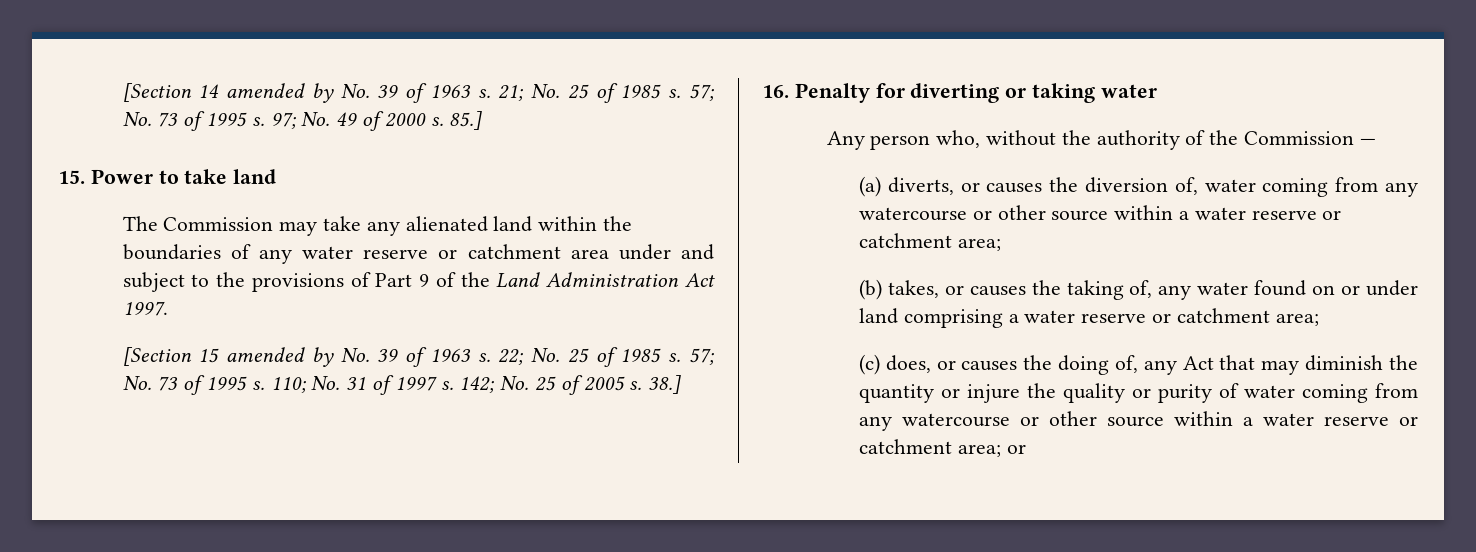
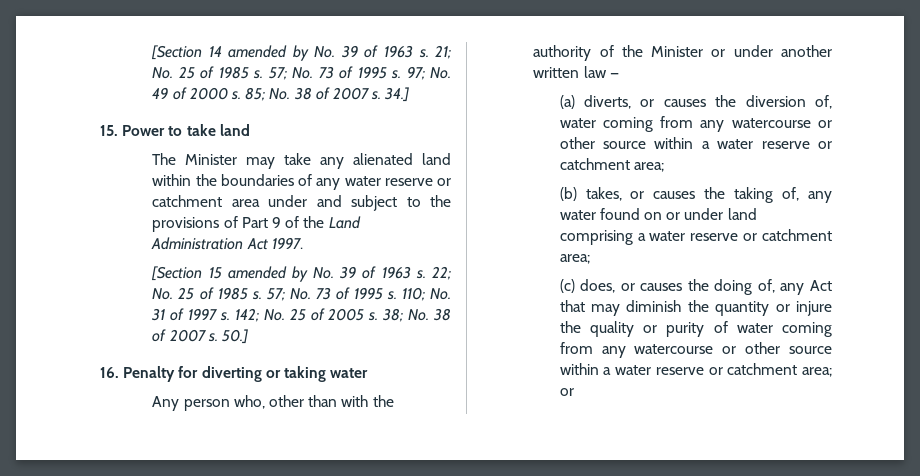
[449,111,483,130] 85.] -> [245,87,410,102] 85; No. 38 of 2007 s. 34.]
[163,217,274,231] Commission -> [185,154,238,165] Minister
[648,375,682,394] 38.] -> [382,308,451,322] [152,329,248,344] 38; No. 38 of 2007 s. 50.]
[986,130,1057,146] without -> [268,395,369,407] other than with
[1244,131,1355,145] Commission -> [651,45,832,57] [533,66,607,78] Minister or under another written law

